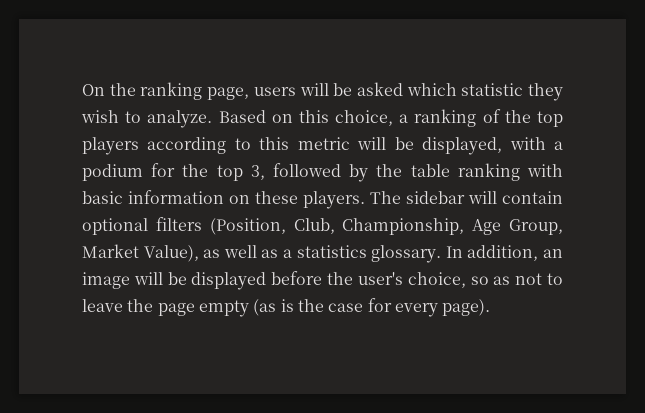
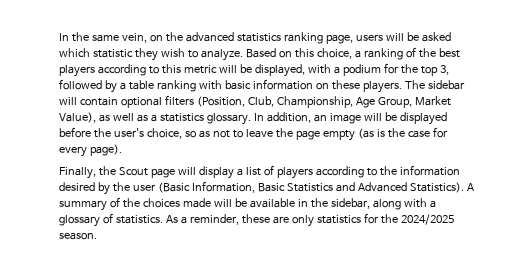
[82,83,136,96] On the -> [59,32,281,43] In the same vein, on the advanced statistics
[537,111,563,127] top -> [438,48,460,58] best
[376,164,403,177] the -> [119,82,126,90] a
(491, 307) none -> [59,165,460,179] [59,181,474,195] [59,197,436,211] [59,213,454,227] [59,232,97,240] // Finally, the Scout page will display a list of players according to the information desired by the user (Basic Information, Basic Statistics and Advanced Statistics). A summary of the choices made will be available in the sidebar, along with a glossary of statistics. As a reminder, these are only statistics for the 2024/2025 season.

